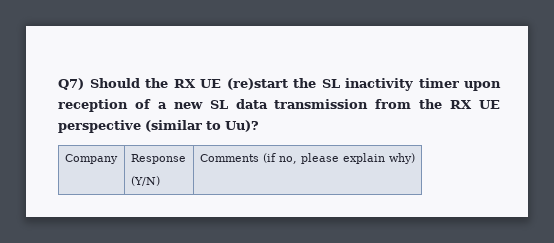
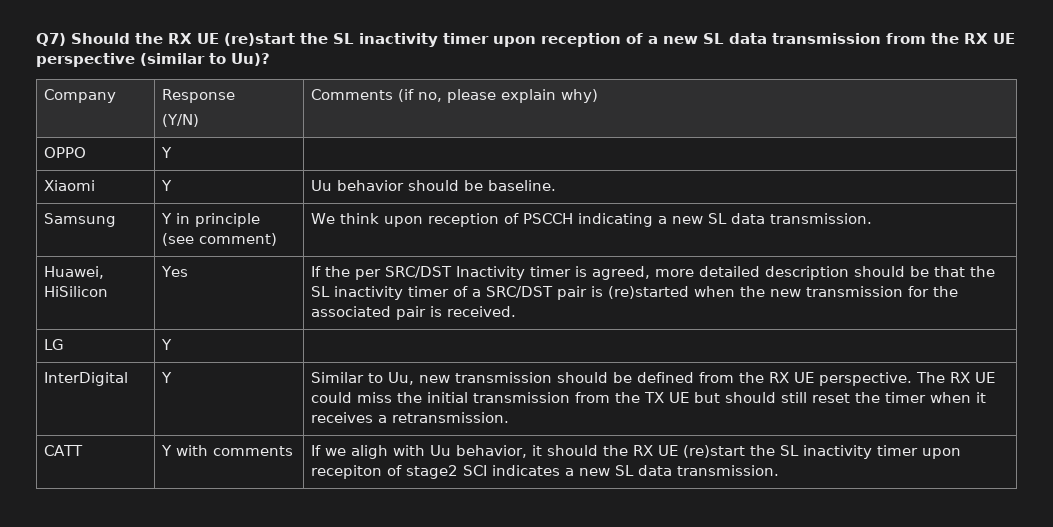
(415, 158) none -> [44,147,87,158] [161,147,173,158] [44,180,96,191] [161,180,173,191] [311,180,557,191] [44,213,117,227] [161,213,261,227] [162,233,278,246] [311,213,873,227] [44,266,105,279] [44,286,109,297] [161,266,189,277] [311,266,996,280] [311,286,959,300] [311,306,517,320] [44,339,65,350] [161,339,173,350] [44,372,129,386] [161,372,173,383] [311,372,996,386] [311,392,987,403] [311,412,510,423] [44,445,84,456] [161,445,294,456] [311,445,962,459] [311,465,780,479] // OPPO | Y | // Xiaomi | Y | Uu behavior should be baseline. // Samsung | Y in principle (see comment) | We think upon reception of PSCCH indicating a new SL data transmission. // Huawei, HiSilicon | Yes | If the per SRC/DST Inactivity timer is agreed, more detailed description should be that the SL inactivity timer of a SRC/DST pair is (re)started when the new transmission for the associated pair is received. // LG | Y | // InterDigital | Y | Similar to Uu, new transmission should be defined from the RX UE perspective. The RX UE could miss the initial transmission from the TX UE but should still reset the timer when it receives a retransmission. // CATT | Y with comments | If we aligh with Uu behavior, it should the RX UE (re)start the SL inactivity timer upon recepiton of stage2 SCI indicates a new SL data transmission.

